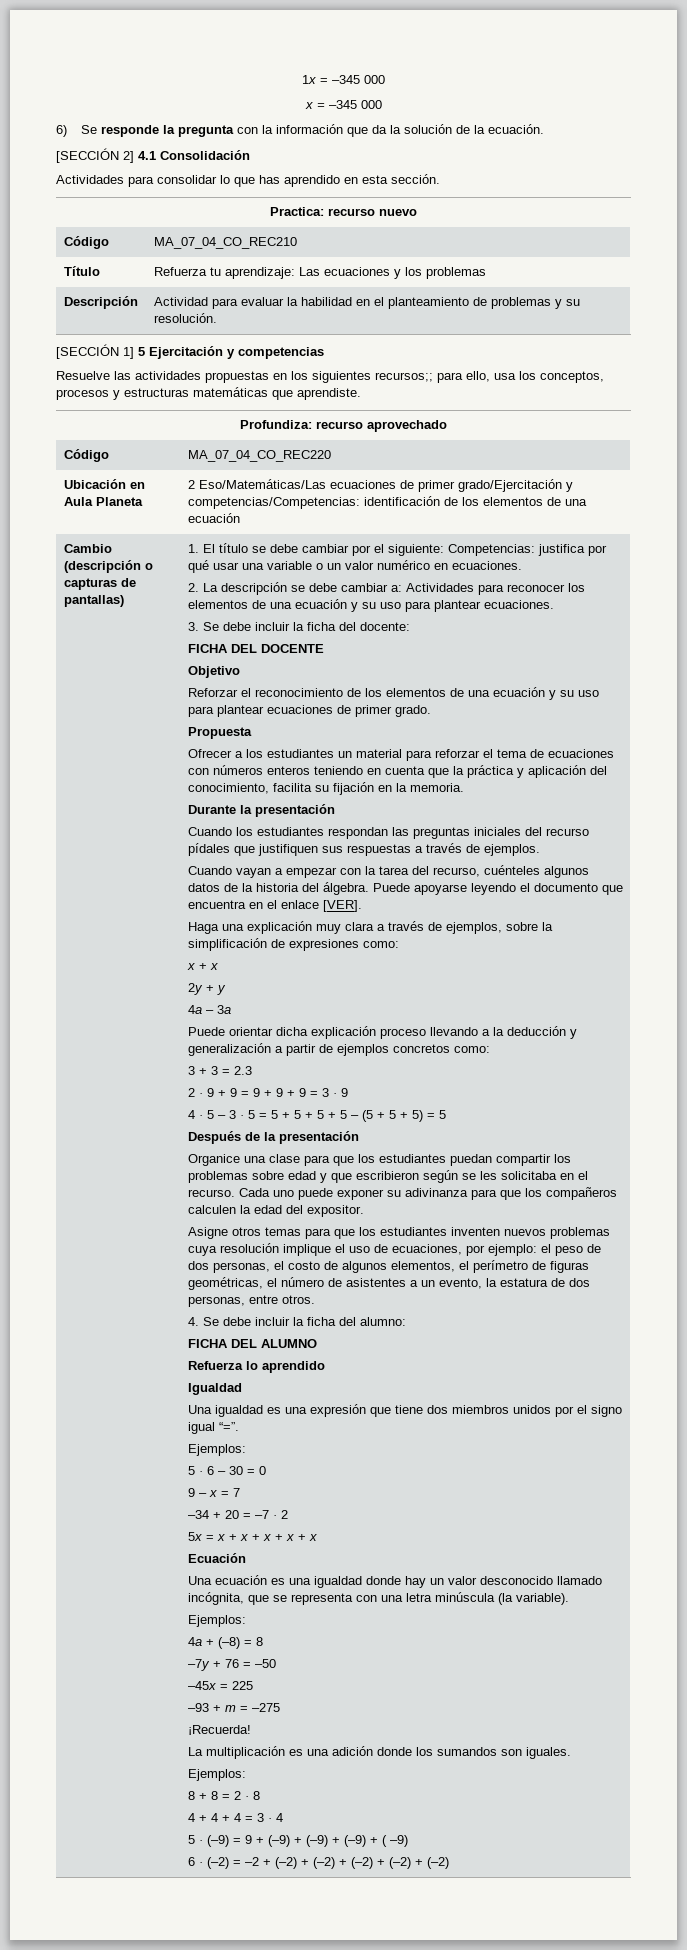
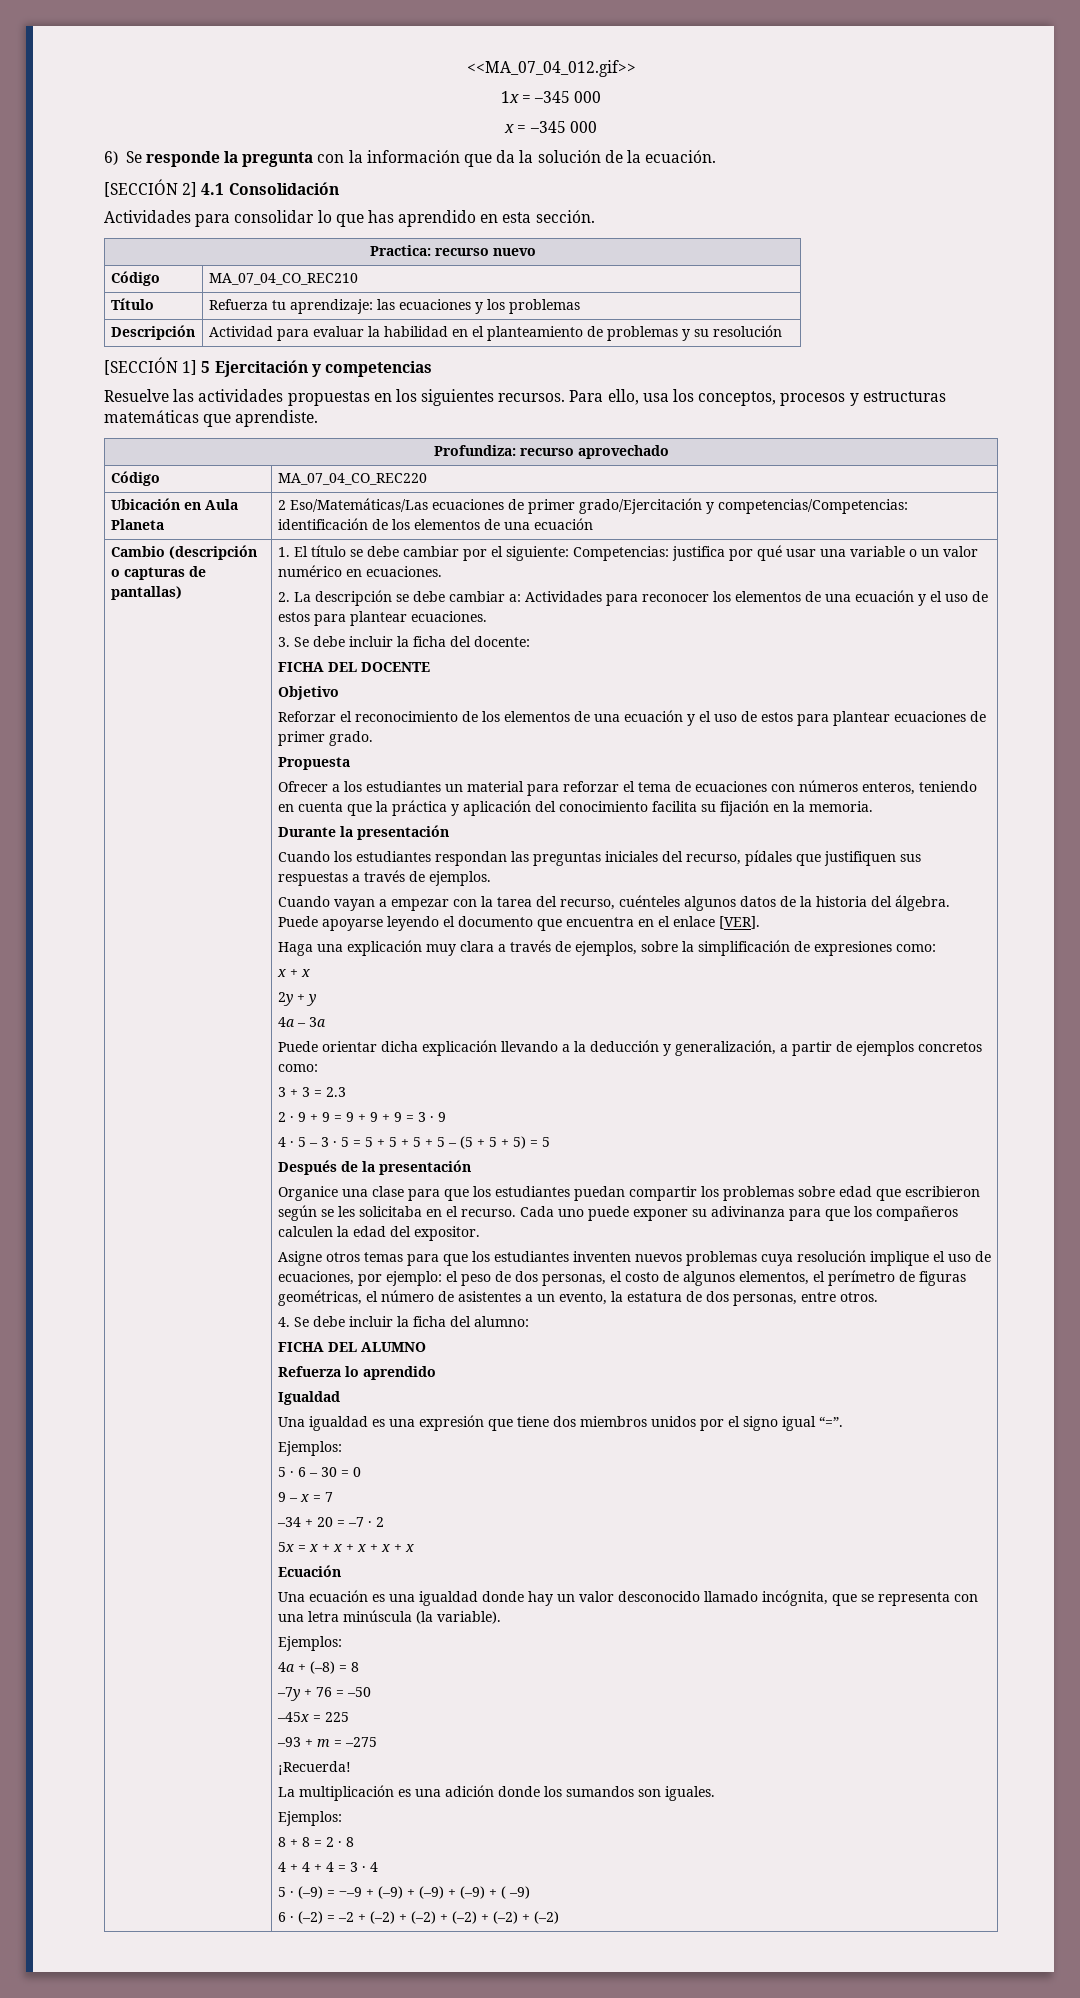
(302, 79) none -> [466,60,636,77] <<MA_07_04_012.gif>> //
[298,267,320,276] Las -> [376,299,395,310] las
[153,313,217,323] resolución. -> [712,325,782,337] resolución
[375,372,463,383] recursos;; para -> [498,390,604,402] recursos. Para
[361,602,401,609] su uso -> [929,591,988,602] [277,612,310,622] el uso de estos
[559,690,599,697] su uso -> [698,711,793,722] el uso de estos
[266,766,310,775] enteros -> [861,782,915,795] enteros,
[187,783,269,794] conocimiento, -> [558,801,648,812] conocimiento
[545,828,589,836] recurso -> [685,854,741,865] recurso,
[379,1028,426,1039] proceso -> (497, 1048) none
[187,1043,271,1056] generalización -> [674,1040,776,1056] generalización,
[319,1173,327,1183] y -> (872, 1191) none
[244,1835,252,1844] 9 -> [338,1887,362,1897] ‒–9

